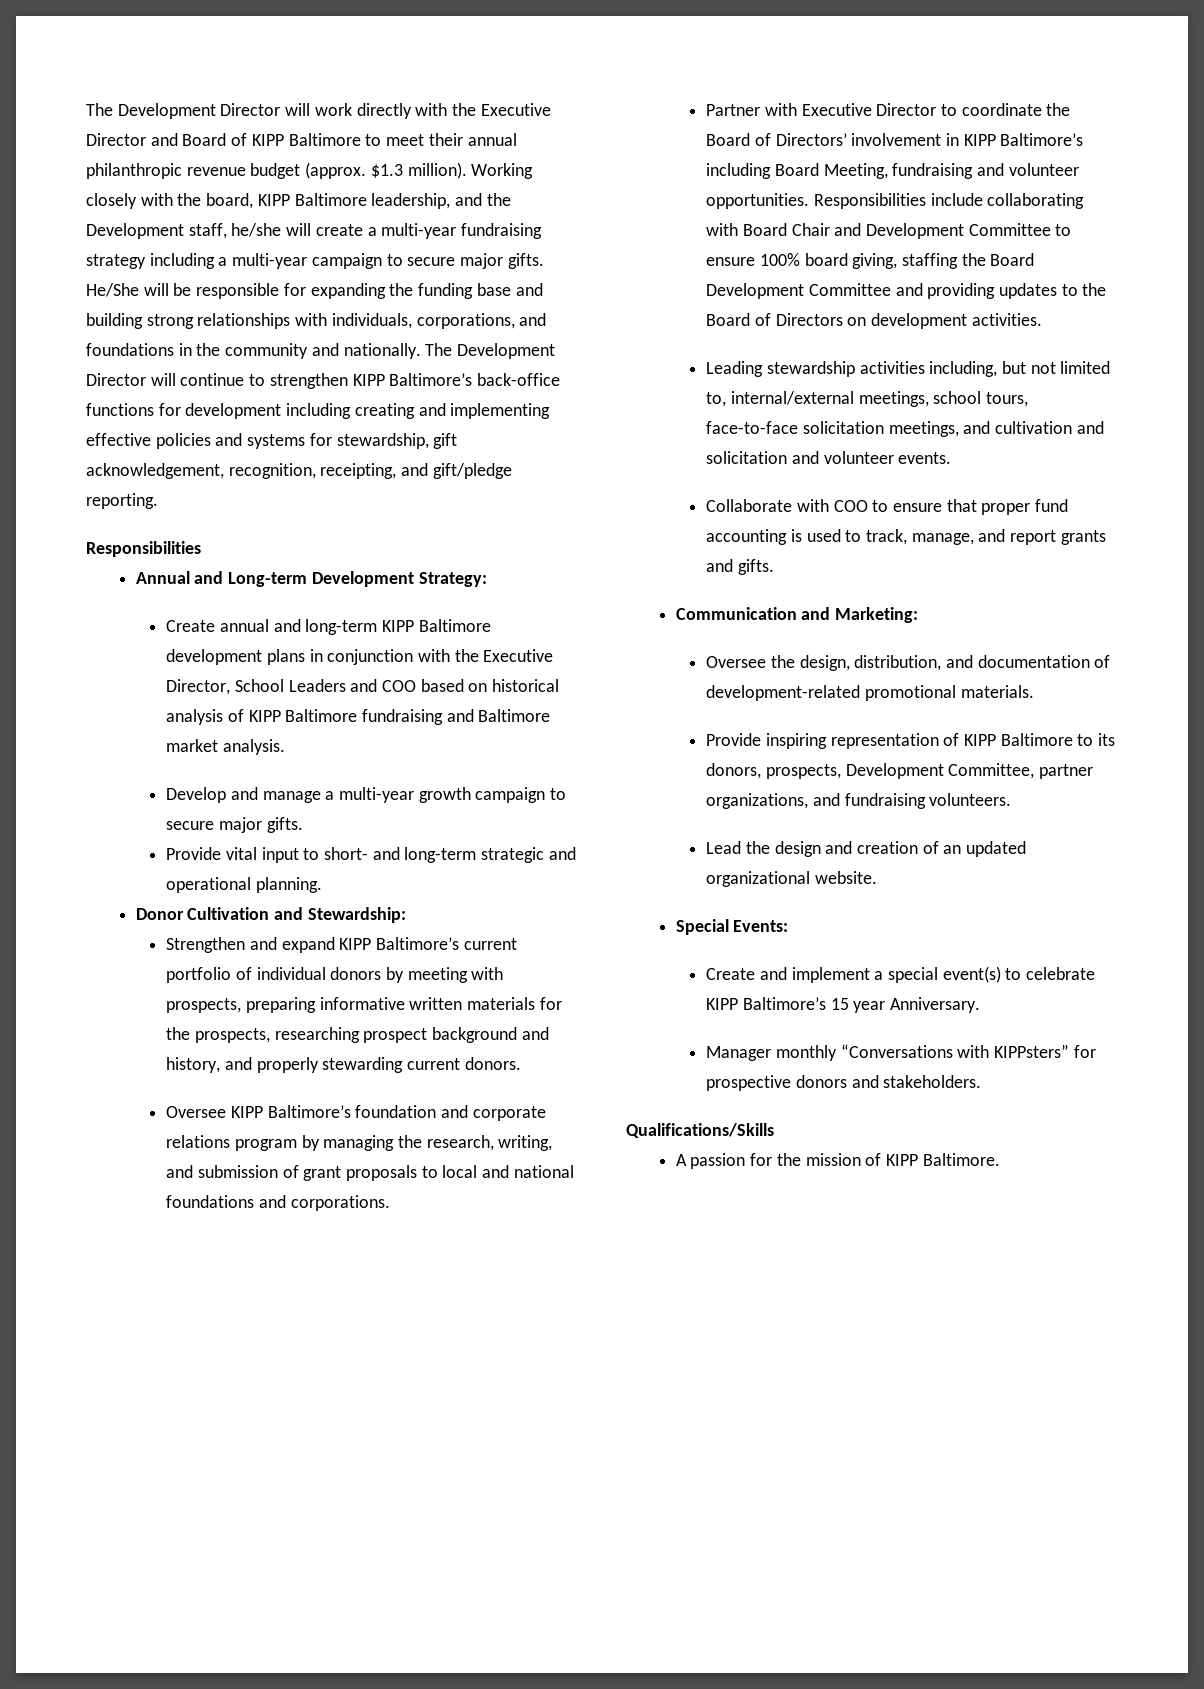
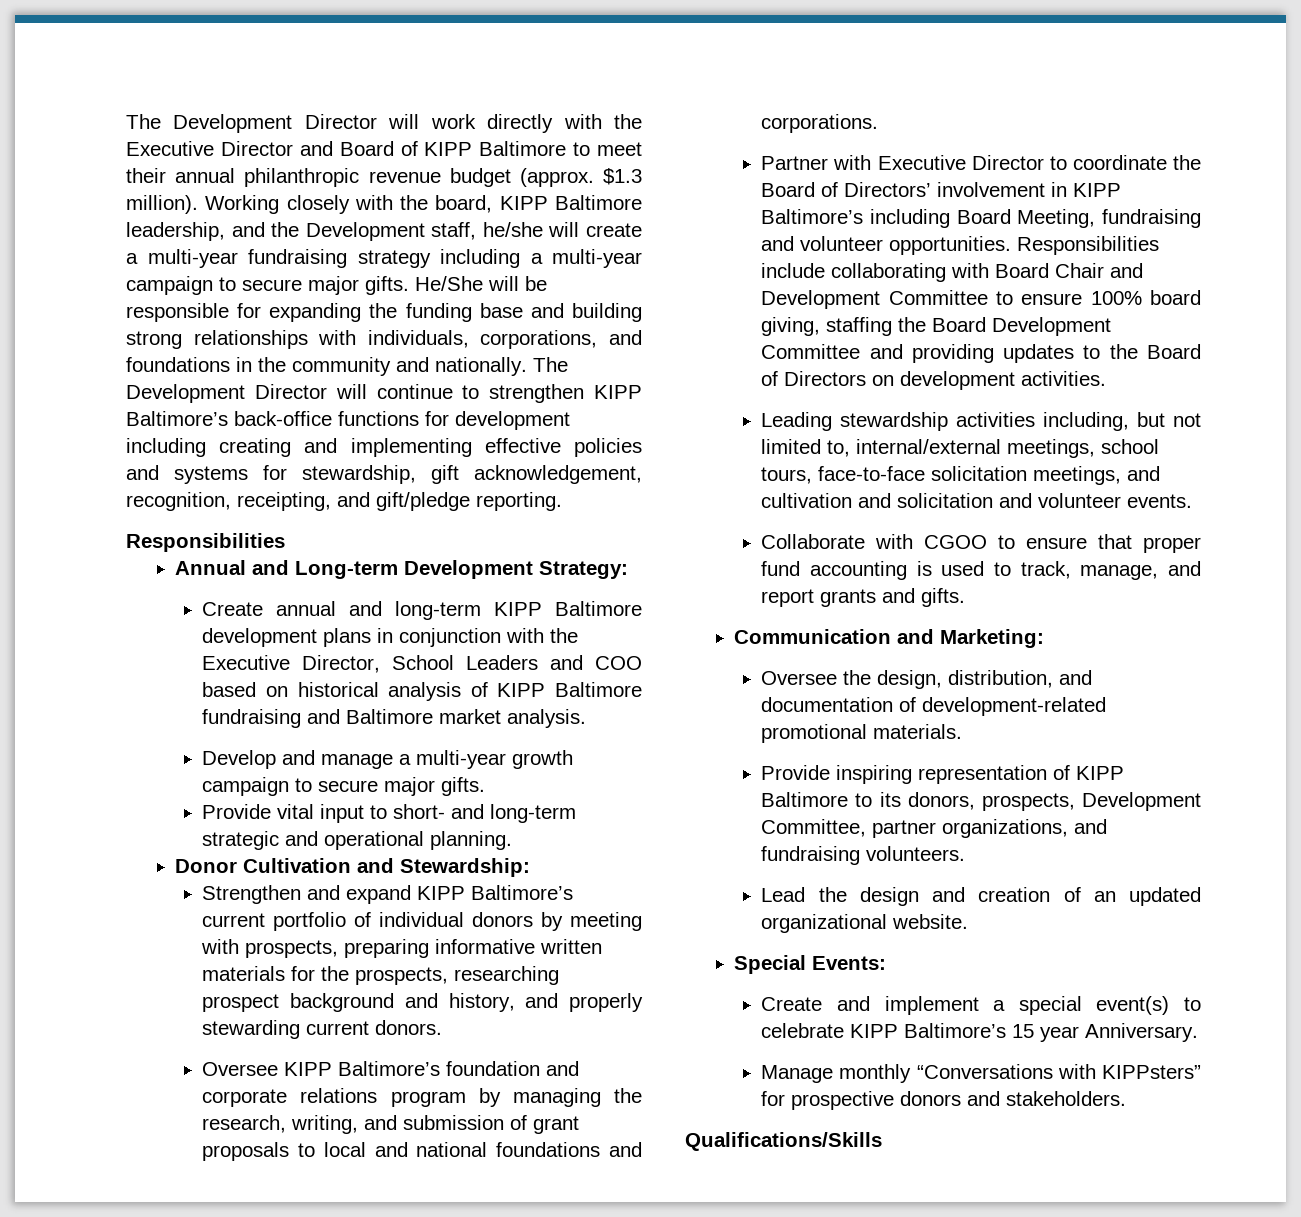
[833,500,868,512] COO -> [924,535,988,549] CGOO
[706,1046,772,1061] Manager -> [761,1065,834,1083] Manage
[675,1153,1000,1169] // A passion for the mission of KIPP Baltimore. -> (882, 1141) none

